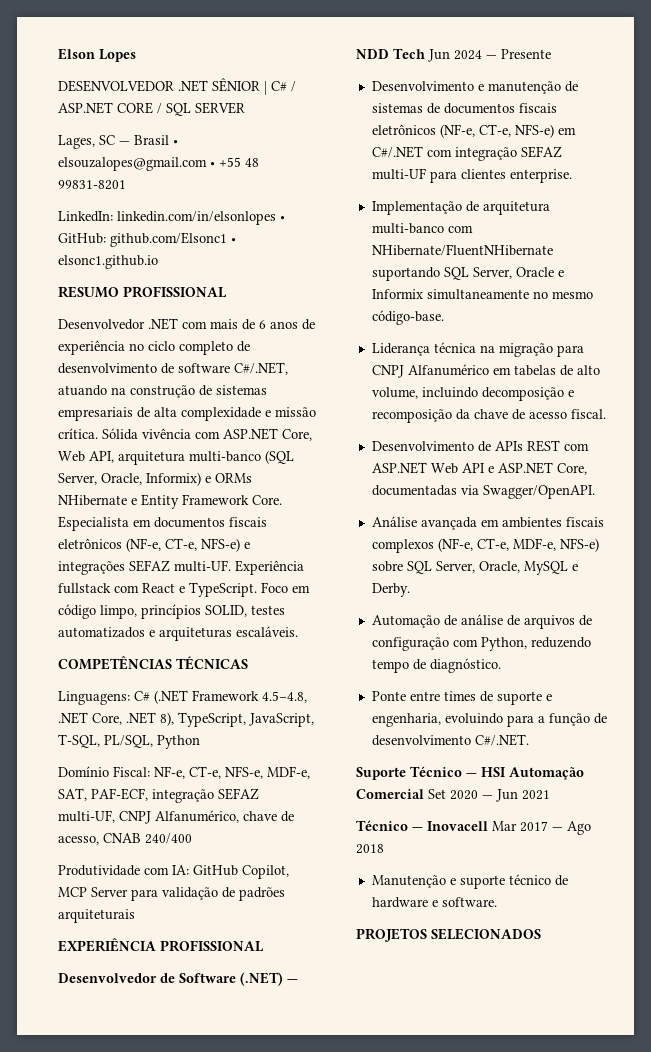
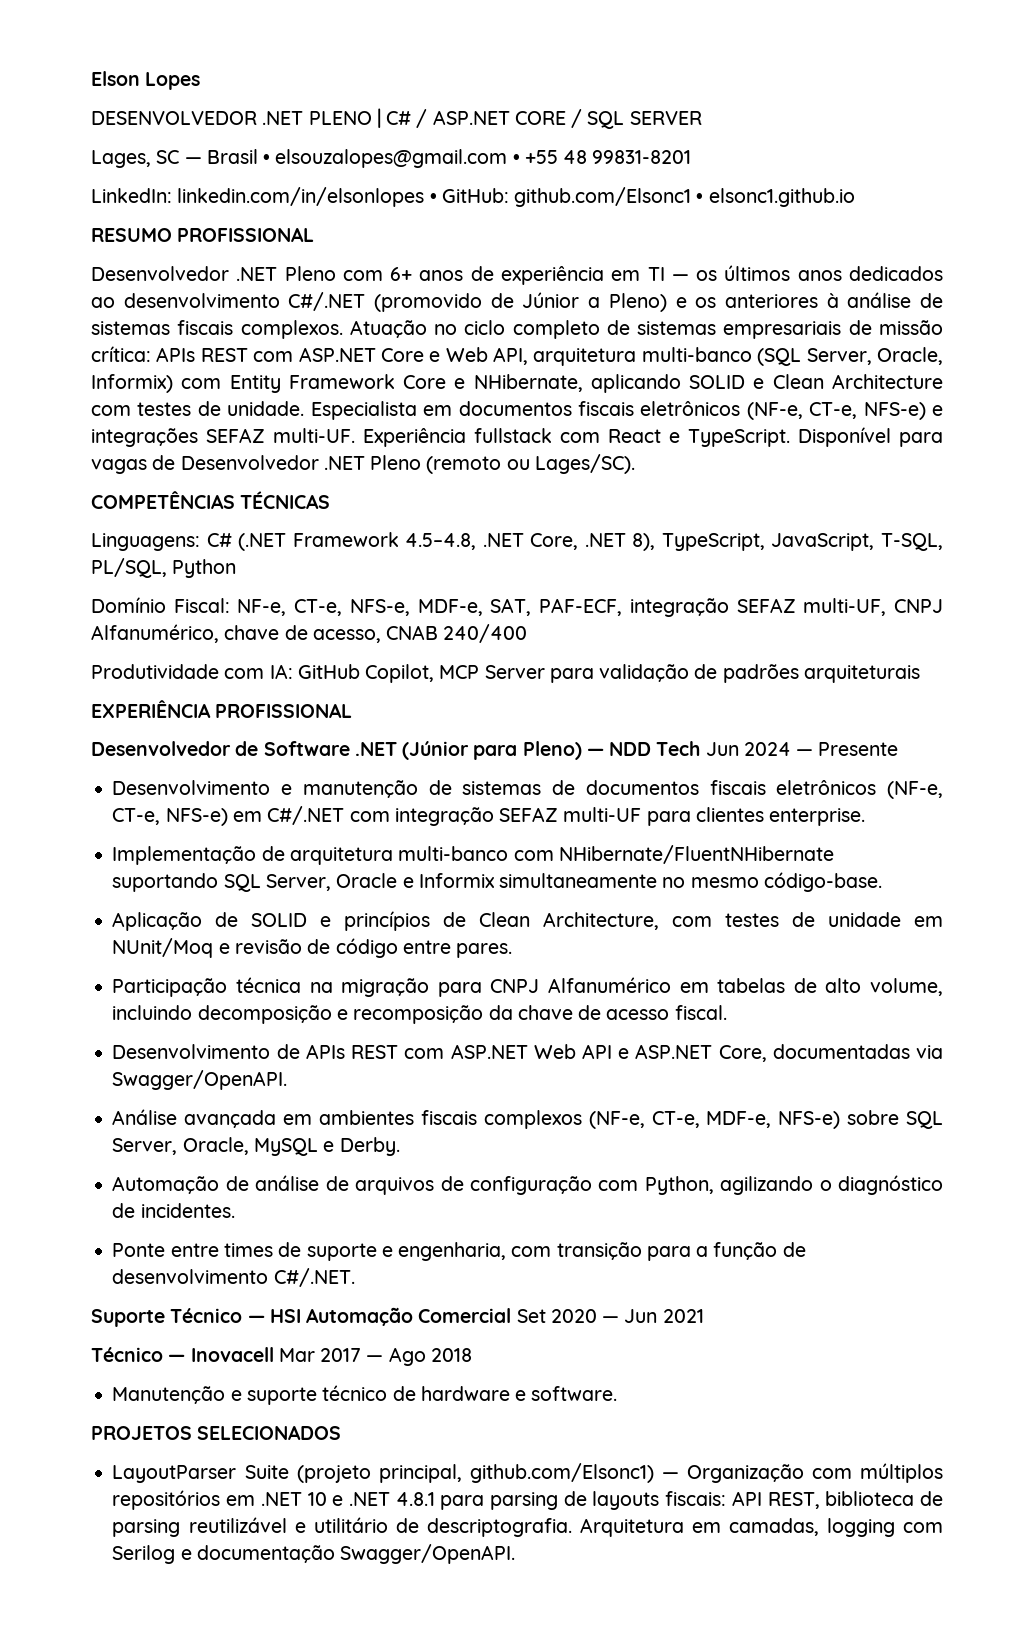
[212,78,260,92] SÊNIOR -> [308,111,372,125] PLENO
[182,319,315,330] [58,340,250,355] [58,362,288,375] [58,385,267,398] [58,407,316,421] [58,428,312,441] com mais de 6 anos de experiência no ciclo completo de desenvolvimento de software C#/.NET, atuando na construção de sistemas empresariais de alta complexidade e missão crítica. Sólida vivência com ASP.NET Core, -> [284,265,944,285] [91,292,944,312] [91,320,943,339] [91,346,441,362] Pleno com 6+ anos de experiência em TI — os últimos anos dedicados ao desenvolvimento C#/.NET (promovido de Júnior a Pleno) e os anteriores à análise de sistemas fiscais complexos. Atuação no ciclo completo de sistemas empresariais de missão crítica: APIs REST com ASP.NET Core e
[205,473,252,483] [58,494,282,509] e ORMs NHibernate e Entity Framework Core. -> [181,374,943,393] [91,401,305,416] com Entity Framework Core e NHibernate, aplicando SOLID e Clean Architecture com testes de unidade.
[261,582,310,593] [58,604,285,619] [58,626,298,641] Foco em código limpo, princípios SOLID, testes automatizados e arquiteturas escaláveis. -> [798,427,943,447] [91,454,635,474] Disponível para vagas de Desenvolvedor .NET Pleno (remoto ou Lages/SC).
[240,972,283,986] (.NET) -> [354,741,582,760] .NET (Júnior para Pleno)
[371,343,430,356] Liderança -> [112,911,943,931] [112,938,513,958] [112,978,228,997] Aplicação de SOLID e princípios de Clean Architecture, com testes de unidade em NUnit/Moq e revisão de código entre pares. // Participação
[530,637,591,648] [371,658,501,673] reduzendo tempo de diagnóstico. -> [720,1175,943,1195] [112,1203,235,1218] agilizando o diagnóstico de incidentes.
[444,713,503,724] evoluindo -> [511,1242,642,1260] com transição
(541, 934) none -> [112,1463,944,1483] [112,1490,943,1510] [112,1517,943,1537] [112,1544,516,1564] // LayoutParser Suite (projeto principal, github.com/Elsonc1) — Organização com múltiplos repositórios em .NET 10 e .NET 4.8.1 para parsing de layouts fiscais: API REST, biblioteca de parsing reutilizável e utilitário de descriptografia. Arquitetura em camadas, logging com Serilog e documentação Swagger/OpenAPI.

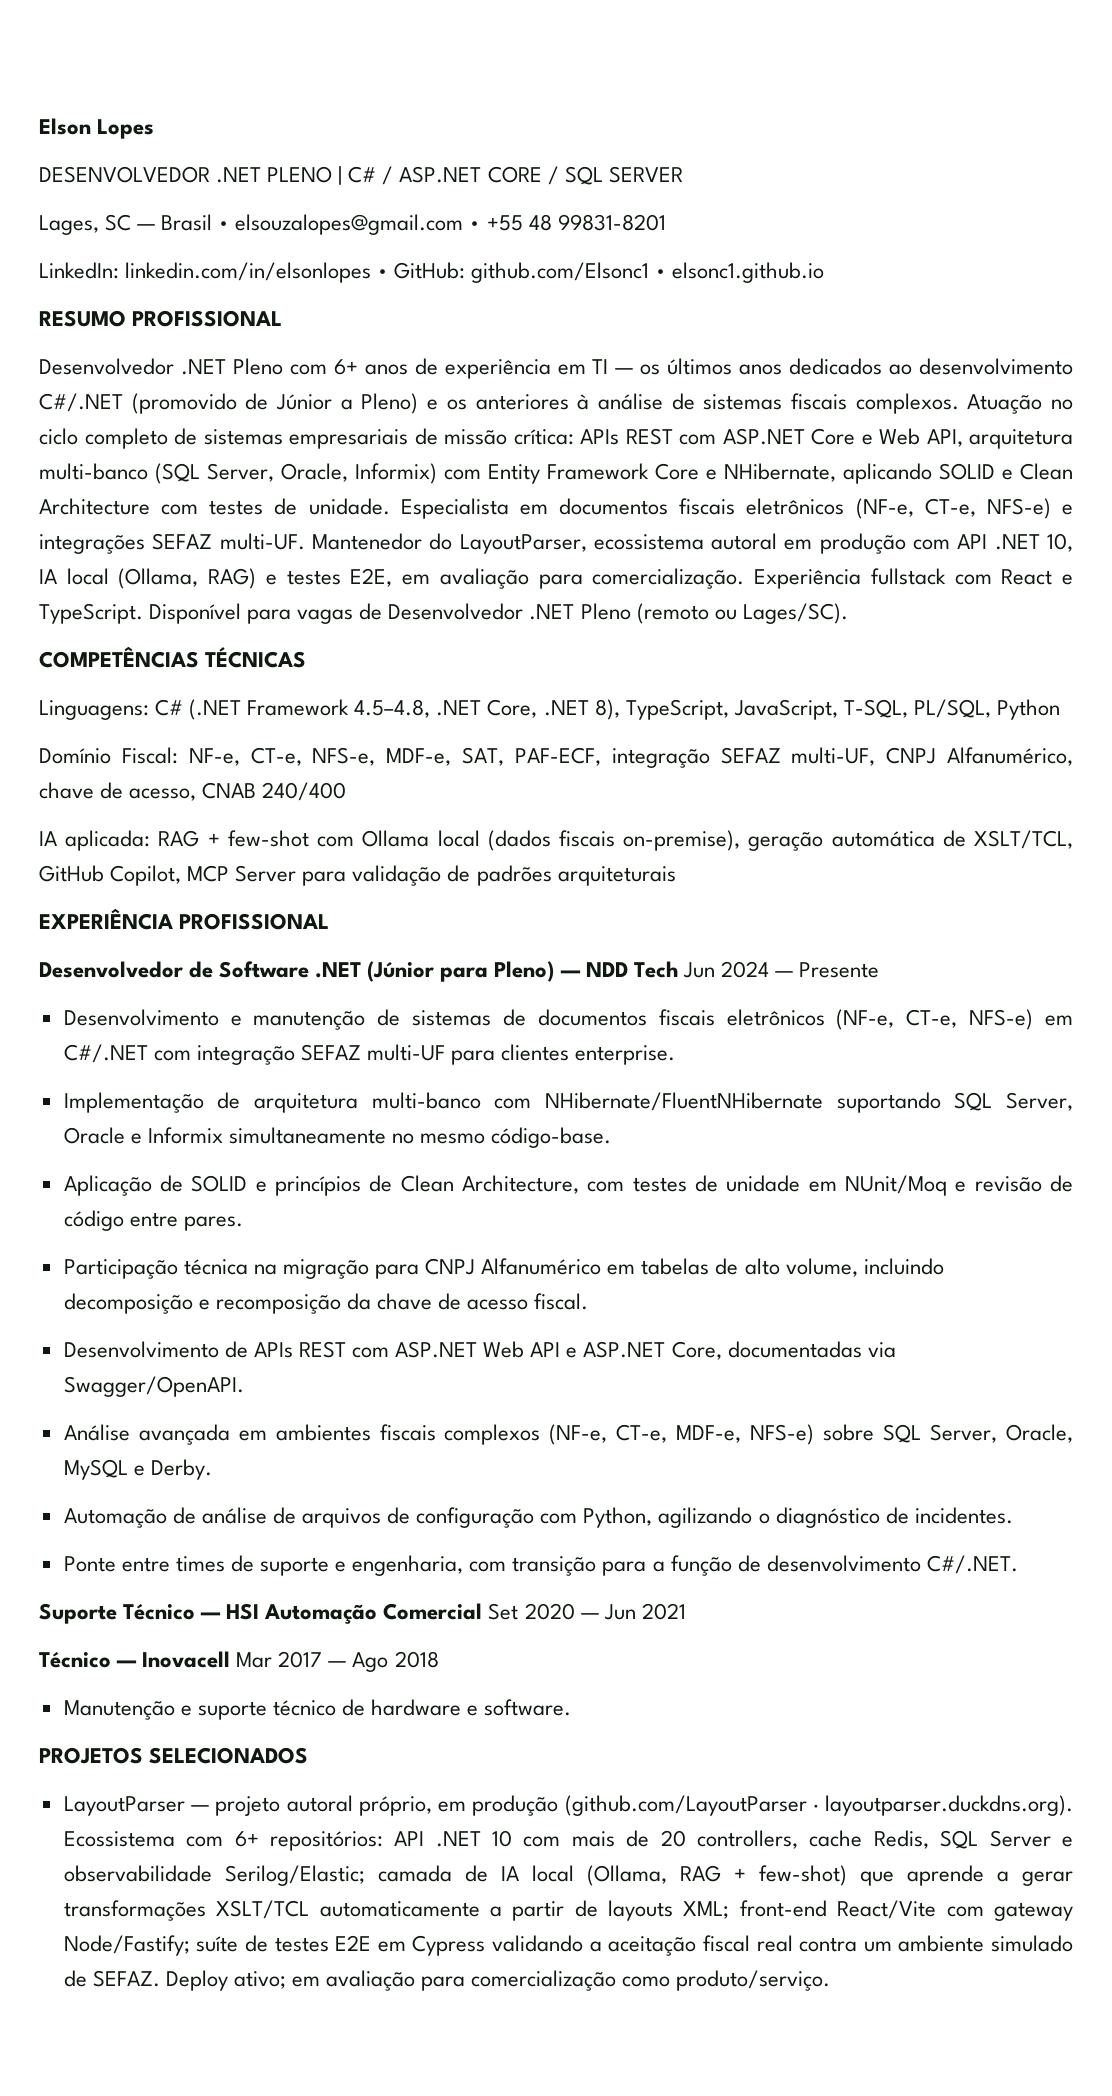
(355, 435) none -> [311,533,1073,554] [39,568,745,589] Mantenedor do LayoutParser, ecossistema autoral em produção com API .NET 10, IA local (Ollama, RAG) e testes E2E, em avaliação para comercialização.
[91,664,293,679] Produtividade com IA: -> [39,830,1073,851] IA aplicada: RAG + few-shot com Ollama local (dados fiscais on-premise), geração automática de XSLT/TCL,
[244,1463,944,1483] [112,1490,943,1510] [112,1517,943,1537] [112,1544,516,1564] Suite (projeto principal, github.com/Elsonc1) — Organização com múltiplos repositórios em .NET 10 e .NET 4.8.1 para parsing de layouts fiscais: API REST, biblioteca de parsing reutilizável e utilitário de descriptografia. Arquitetura em camadas, logging com Serilog e documentação Swagger/OpenAPI. -> [191,1795,1073,1816] [63,1830,1073,1851] [63,1865,1073,1886] [63,1900,1073,1921] [63,1935,1073,1956] [63,1970,831,1991] — projeto autoral próprio, em produção (github.com/LayoutParser · layoutparser.duckdns.org). Ecossistema com 6+ repositórios: API .NET 10 com mais de 20 controllers, cache Redis, SQL Server e observabilidade Serilog/Elastic; camada de IA local (Ollama, RAG + few-shot) que aprende a gerar transformações XSLT/TCL automaticamente a partir de layouts XML; front-end React/Vite com gateway Node/Fastify; suíte de testes E2E em Cypress validando a aceitação fiscal real contra um ambiente simulado de SEFAZ. Deploy ativo; em avaliação para comercialização como produto/serviço.

